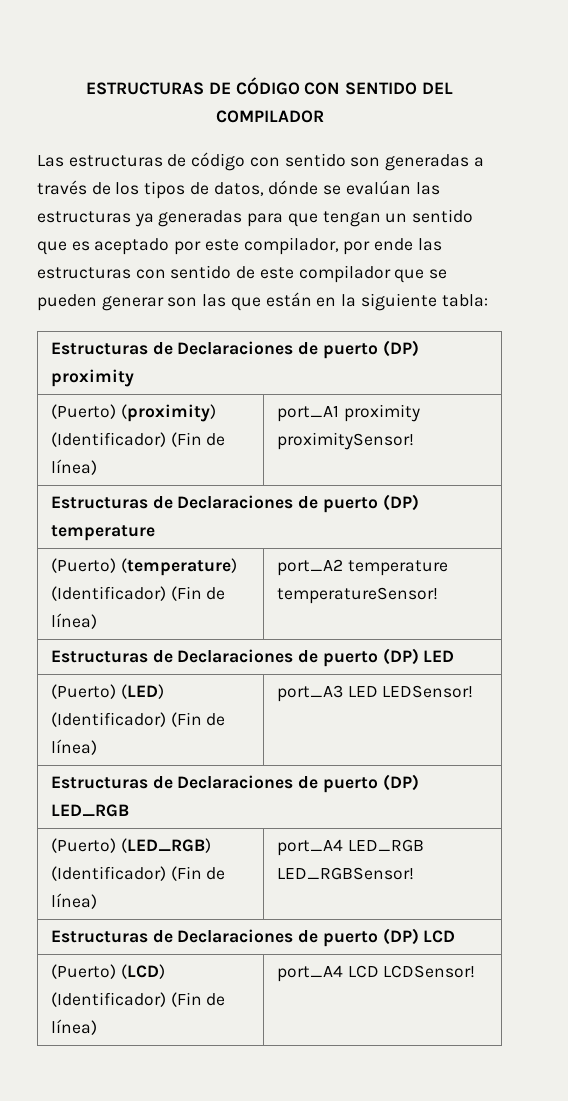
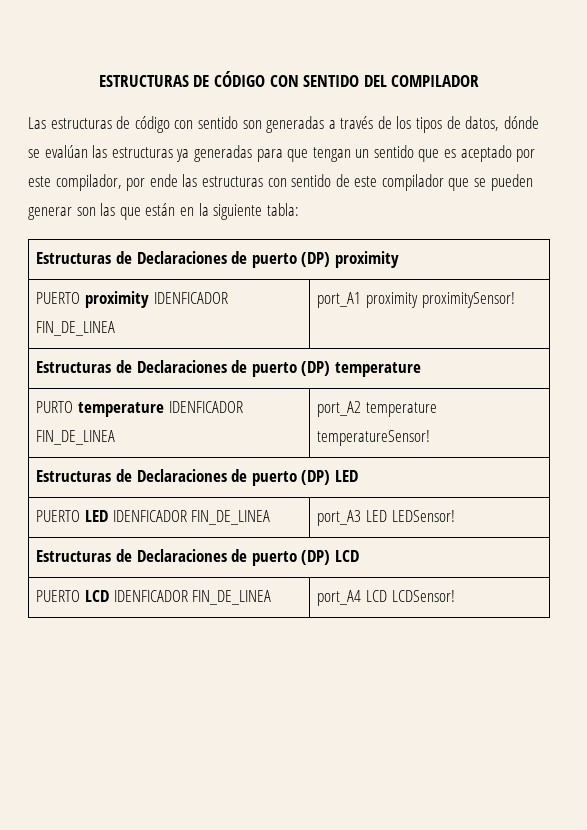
[50,404,216,422] [50,432,226,447] [50,459,97,475] (Puerto) (proximity) (Identificador) (Fin de línea) -> [36,291,228,308] [36,321,116,336] PUERTO proximity IDENFICADOR FIN_DE_LINEA
[50,558,237,576] [50,586,226,601] [50,613,97,629] (Puerto) (temperature) (Identificador) (Fin de línea) -> [36,401,243,417] [36,430,116,445] PURTO temperature IDENFICADOR FIN_DE_LINEA
[50,684,164,699] [50,712,226,727] [50,739,97,755] [276,685,474,702] [50,774,419,793] [50,804,129,817] [50,838,211,853] [50,866,226,881] [50,893,97,909] [276,839,424,856] [276,867,414,880] (Puerto) (LED) (Identificador) (Fin de línea) | port_A3 LED LEDSensor! // Estructuras de Declaraciones de puerto (DP) LED_RGB // (Puerto) (LED_RGB) (Identificador) (Fin de línea) | port_A4 LED_RGB LED_RGBSensor! -> [36,510,271,525] [317,510,455,526] PUERTO LED IDENFICADOR FIN_DE_LINEA | port_A3 LED LEDSensor!
[50,964,165,979] [50,992,226,1007] [50,1019,97,1035] (Puerto) (LCD) (Identificador) (Fin de línea) -> [36,590,272,605] PUERTO LCD IDENFICADOR FIN_DE_LINEA

